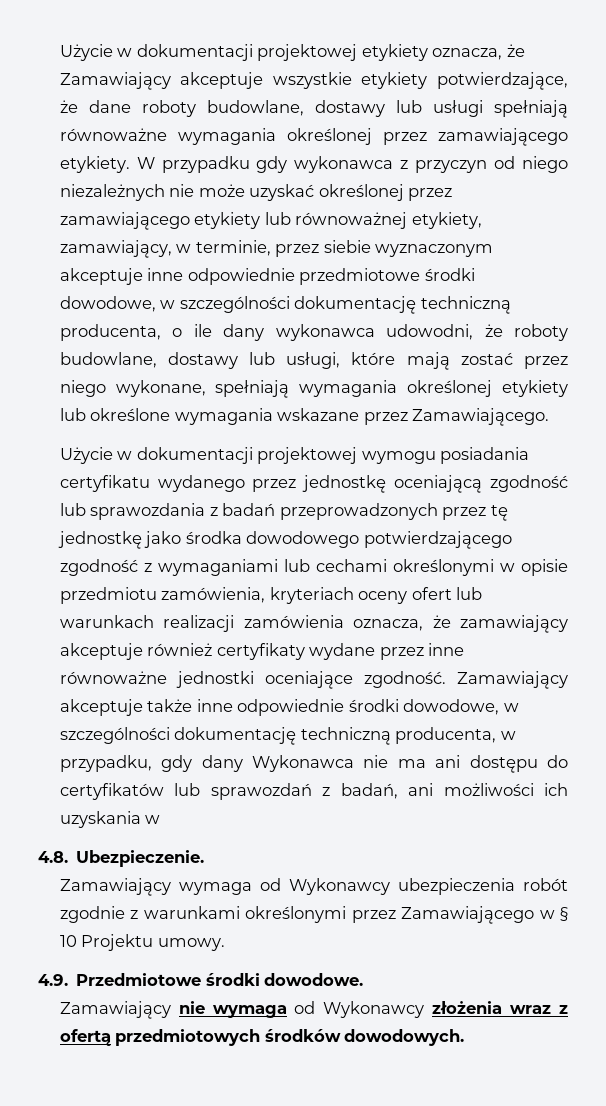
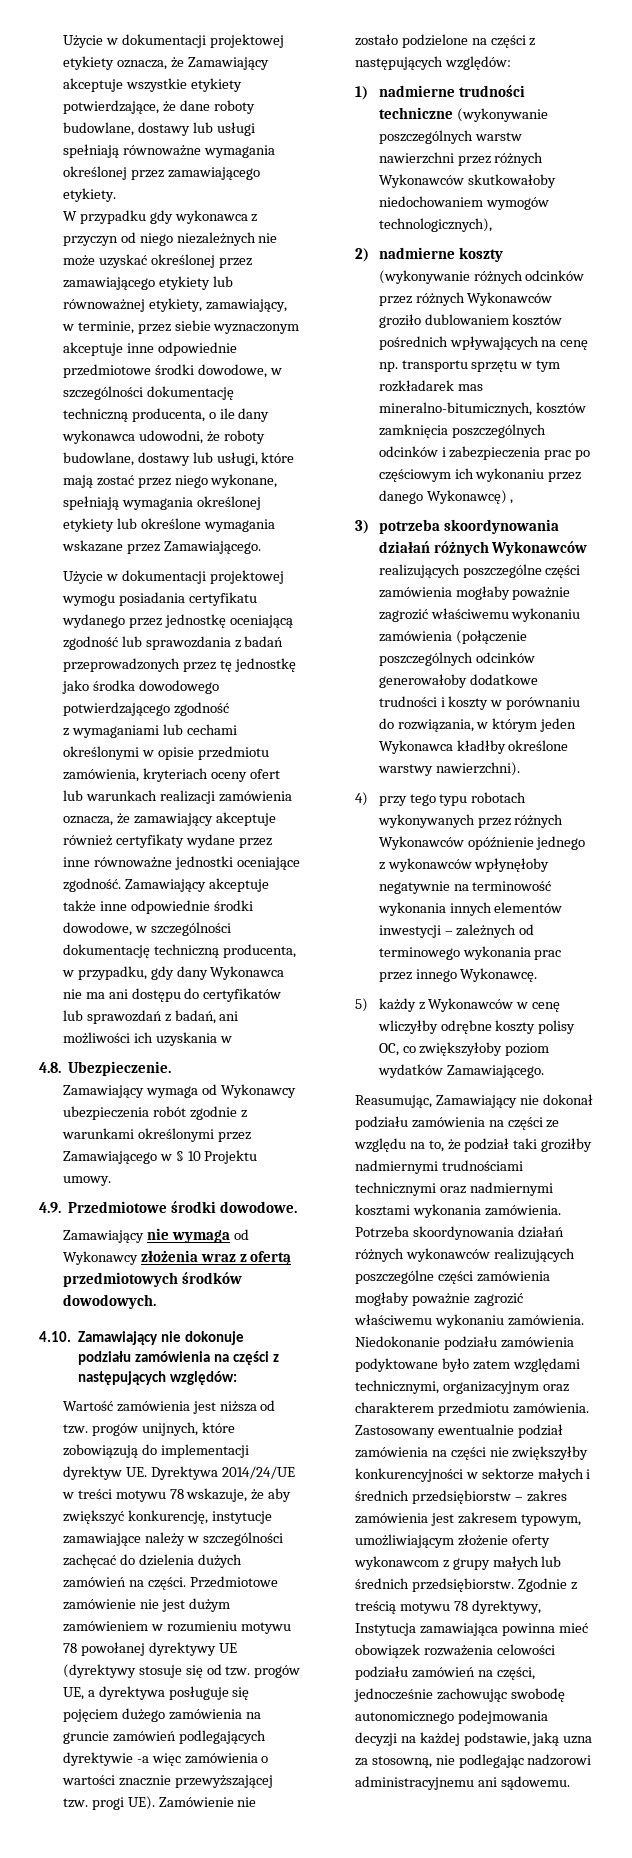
(130, 164) none -> (116, 195) //
(138, 567) none -> (229, 709) //
(465, 1037) none -> [39,1331,245,1345] [78,1351,280,1365] [78,1371,238,1385] [62,1400,276,1414] [62,1422,235,1436] [62,1444,249,1458] [62,1466,295,1480] [61,1488,292,1502] [62,1510,272,1524] [62,1532,283,1546] [62,1554,242,1568] [62,1576,278,1590] [62,1598,230,1612] [62,1621,291,1634] [62,1642,237,1656] [62,1664,301,1678] [62,1686,250,1700] [62,1708,261,1722] [62,1730,266,1744] [62,1752,269,1766] [61,1775,273,1788] [62,1796,257,1810] [354,34,536,48] [354,56,511,70] [354,85,525,100] [378,107,548,122] [378,130,522,144] [378,152,544,166] [378,174,556,188] [378,196,549,210] [378,218,492,232] [354,247,503,262] [378,270,585,284] [378,292,553,306] [378,314,563,328] [378,336,589,350] [378,360,561,372] [378,380,483,392] [378,402,586,416] [378,424,546,438] [378,446,591,460] [378,468,582,482] [378,490,514,504] [354,519,559,534] [378,541,588,556] [378,564,581,578] [378,586,571,600] [378,608,581,622] [378,630,527,644] [378,652,535,666] [378,674,538,688] [378,696,581,710] [378,718,577,732] [378,740,569,754] [377,762,520,776] [354,792,527,806] [377,814,564,828] [378,836,586,850] [378,858,550,872] [378,881,552,894] [377,902,563,916] [378,924,535,938] [378,946,562,960] [378,968,538,982] [354,998,561,1012] [377,1020,576,1034] [378,1042,550,1056] [377,1064,544,1078] [354,1094,593,1108] [354,1116,560,1130] [353,1138,593,1152] [354,1160,523,1174] [354,1182,553,1196] [354,1204,561,1218] [354,1226,564,1240] [354,1248,575,1262] [354,1270,550,1284] [354,1292,523,1306] [353,1314,584,1328] [354,1336,574,1350] [354,1358,580,1372] [354,1380,569,1394] [354,1402,589,1416] [354,1424,563,1438] [354,1446,589,1460] [354,1468,591,1482] [354,1490,567,1504] [354,1512,581,1526] [354,1534,550,1548] [353,1556,562,1570] [354,1578,577,1592] [354,1600,541,1614] [354,1623,588,1636] [354,1644,555,1658] [354,1666,535,1680] [353,1688,565,1702] [354,1710,548,1724] [354,1732,593,1746] [354,1754,592,1768] [354,1776,570,1790] // 4.10. Zamawiający nie dokonuje podziału zamówienia na części z następujących względów: // Wartość zamówienia jest niższa od tzw. progów unijnych, które zobowiązują do implementacji dyrektyw UE. Dyrektywa 2014/24/UE w treści motywu 78 wskazuje, że aby zwiększyć konkurencję, instytucje zamawiające należy w szczególności zachęcać do dzielenia dużych zamówień na części. Przedmiotowe zamówienie nie jest dużym zamówieniem w rozumieniu motywu 78 powołanej dyrektywy UE (dyrektywy stosuje się od tzw. progów UE, a dyrektywa posługuje się pojęciem dużego zamówienia na gruncie zamówień podlegających dyrektywie -a więc zamówienia o wartości znacznie przewyższającej tzw. progi UE). Zamówienie nie zostało podzielone na części z następujących względów: // 1) nadmierne trudności techniczne (wykonywanie poszczególnych warstw nawierzchni przez różnych Wykonawców skutkowałoby niedochowaniem wymogów technologicznych), // 2) nadmierne koszty (wykonywanie różnych odcinków przez różnych Wykonawców groziło dublowaniem kosztów pośrednich wpływających na cenę np. transportu sprzętu w tym rozkładarek mas mineralno-bitumicznych, kosztów zamknięcia poszczególnych odcinków i zabezpieczenia prac po częściowym ich wykonaniu przez danego Wykonawcę) , // 3) potrzeba skoordynowania działań różnych Wykonawców realizujących poszczególne części zamówienia mogłaby poważnie zagrozić właściwemu wykonaniu zamówienia (połączenie poszczególnych odcinków generowałoby dodatkowe trudności i koszty w porównaniu do rozwiązania, w którym jeden Wykonawca kładłby określone warstwy nawierzchni). // 4) przy tego typu robotach wykonywanych przez różnych Wykonawców opóźnienie jednego z wykonawców wpłynęłoby negatywnie na terminowość wykonania innych elementów inwestycji – zależnych od terminowego wykonania prac przez innego Wykonawcę. // 5) każdy z Wykonawców w cenę wliczyłby odrębne koszty polisy OC, co zwiększyłoby poziom wydatków Zamawiającego. // Reasumując, Zamawiający nie dokonał podziału zamówienia na części ze względu na to, że podział taki groziłby nadmiernymi trudnościami technicznymi oraz nadmiernymi kosztami wykonania zamówienia. Potrzeba skoordynowania działań różnych wykonawców realizujących poszczególne części zamówienia mogłaby poważnie zagrozić właściwemu wykonaniu zamówienia. Niedokonanie podziału zamówienia podyktowane było zatem względami technicznymi, organizacyjnym oraz charakterem przedmiotu zamówienia. Zastosowany ewentualnie podział zamówienia na części nie zwiększyłby konkurencyjności w sektorze małych i średnich przedsiębiorstw – zakres zamówienia jest zakresem typowym, umożliwiającym złożenie oferty wykonawcom z grupy małych lub średnich przedsiębiorstw. Zgodnie z treścią motywu 78 dyrektywy, Instytucja zamawiająca powinna mieć obowiązek rozważenia celowości podziału zamówień na części, jednocześnie zachowując swobodę autonomicznego podejmowania decyzji na każdej podstawie, jaką uzna za stosowną, nie podlegając nadzorowi administracyjnemu ani sądowemu.

